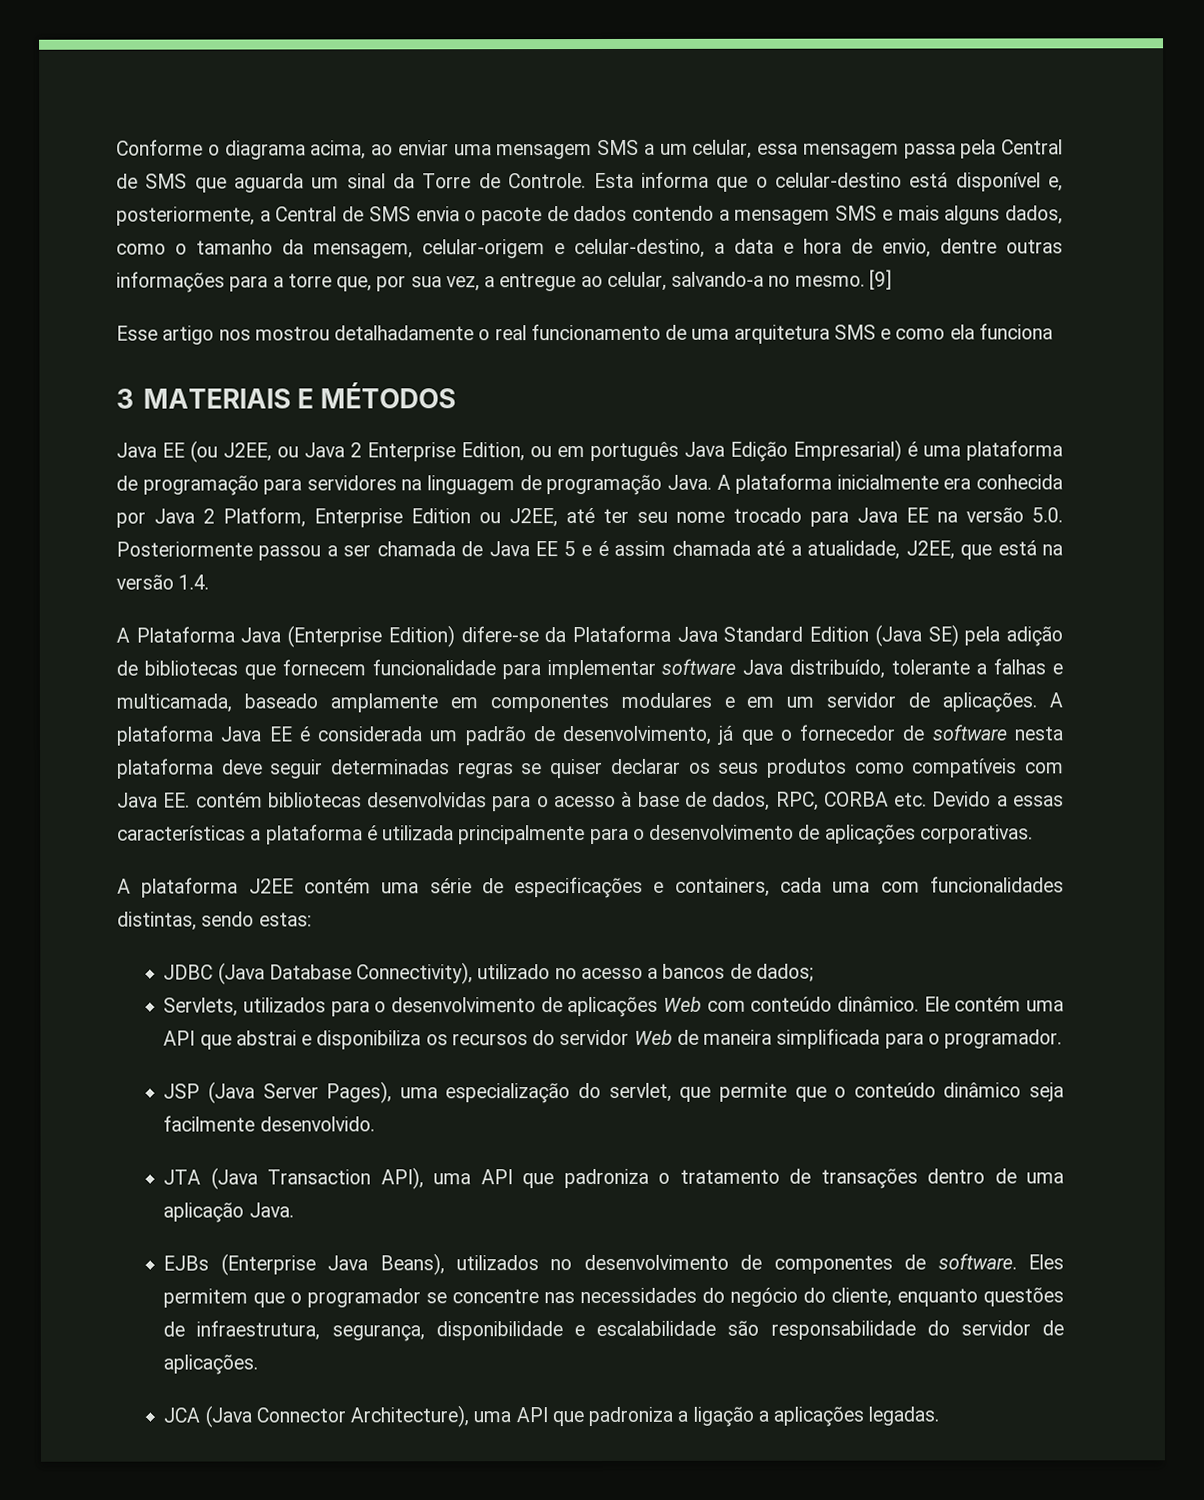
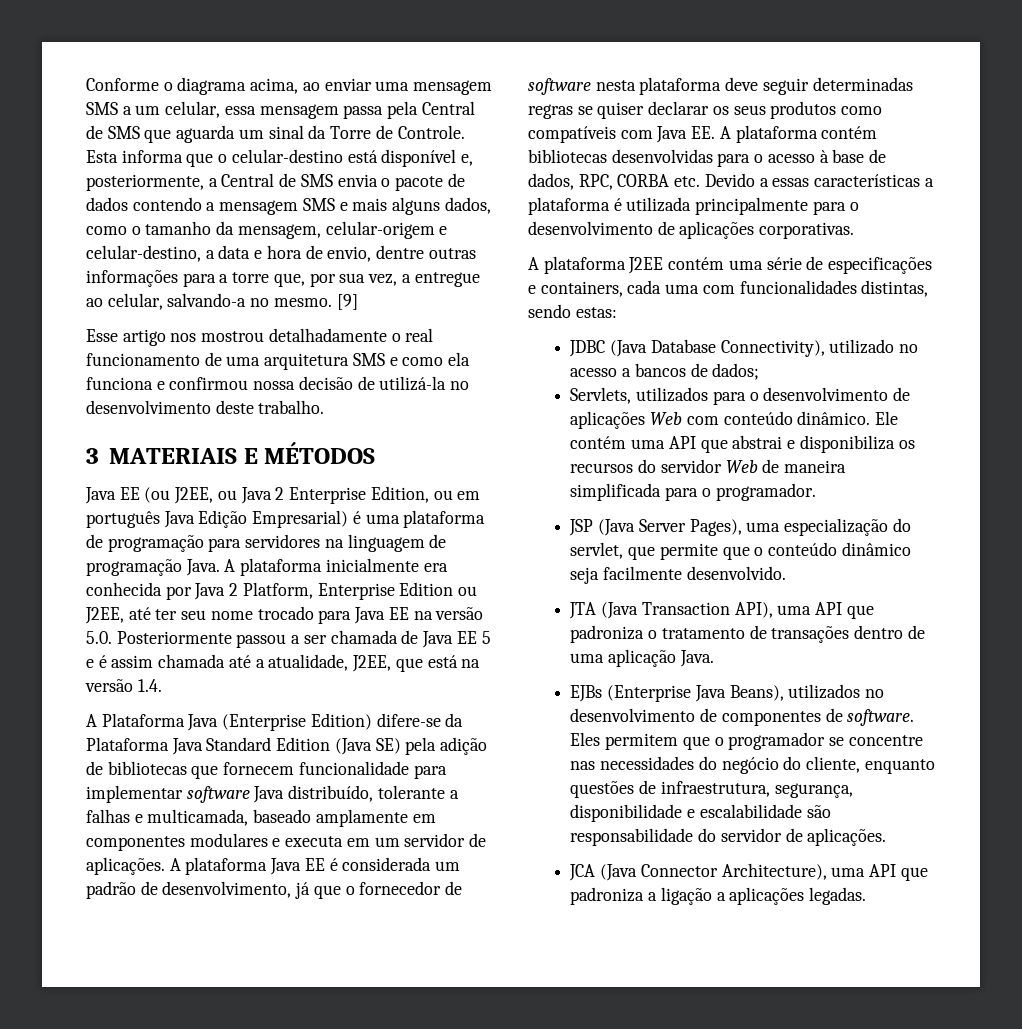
(1053, 331) none -> [156,376,470,391] [86,400,325,414] e confirmou nossa decisão de utilizá-la no desenvolvimento deste trabalho.
(735, 702) none -> [285,836,344,847] executa
(191, 800) none -> [719,125,818,143] A plataforma

